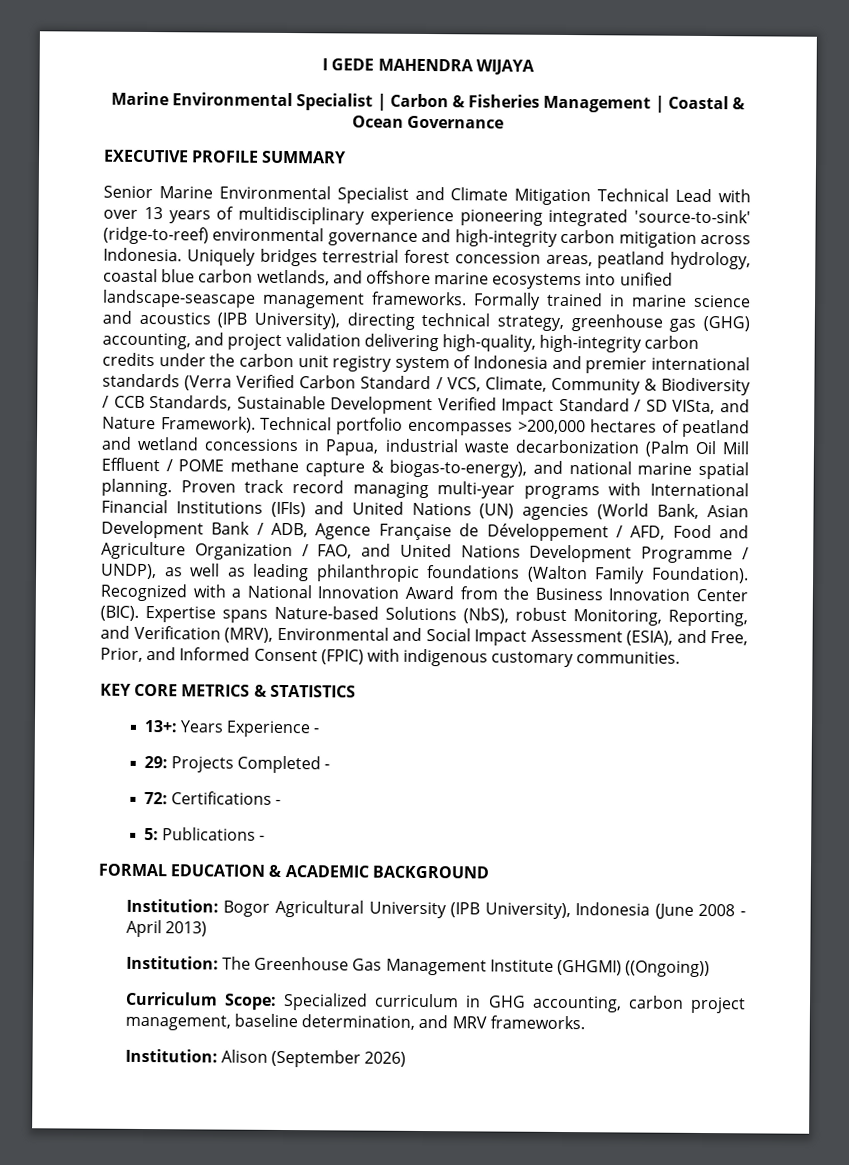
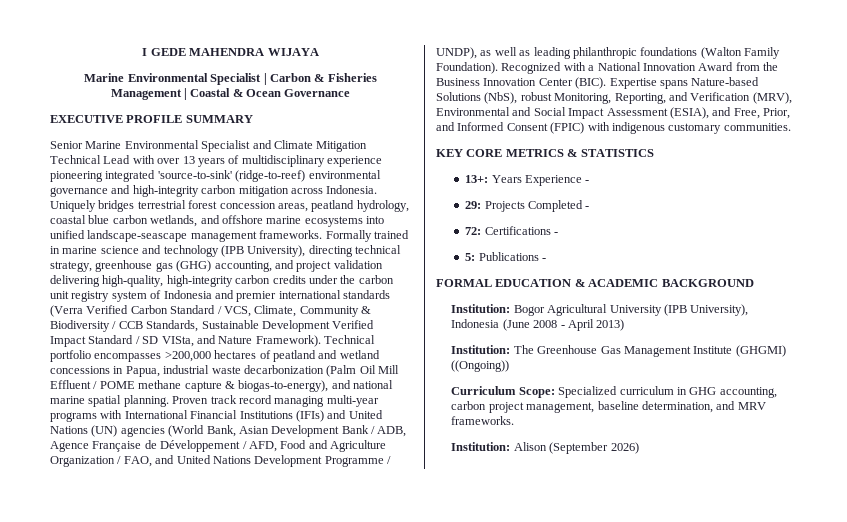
[138,311,211,325] acoustics -> [163,245,219,257] technology

